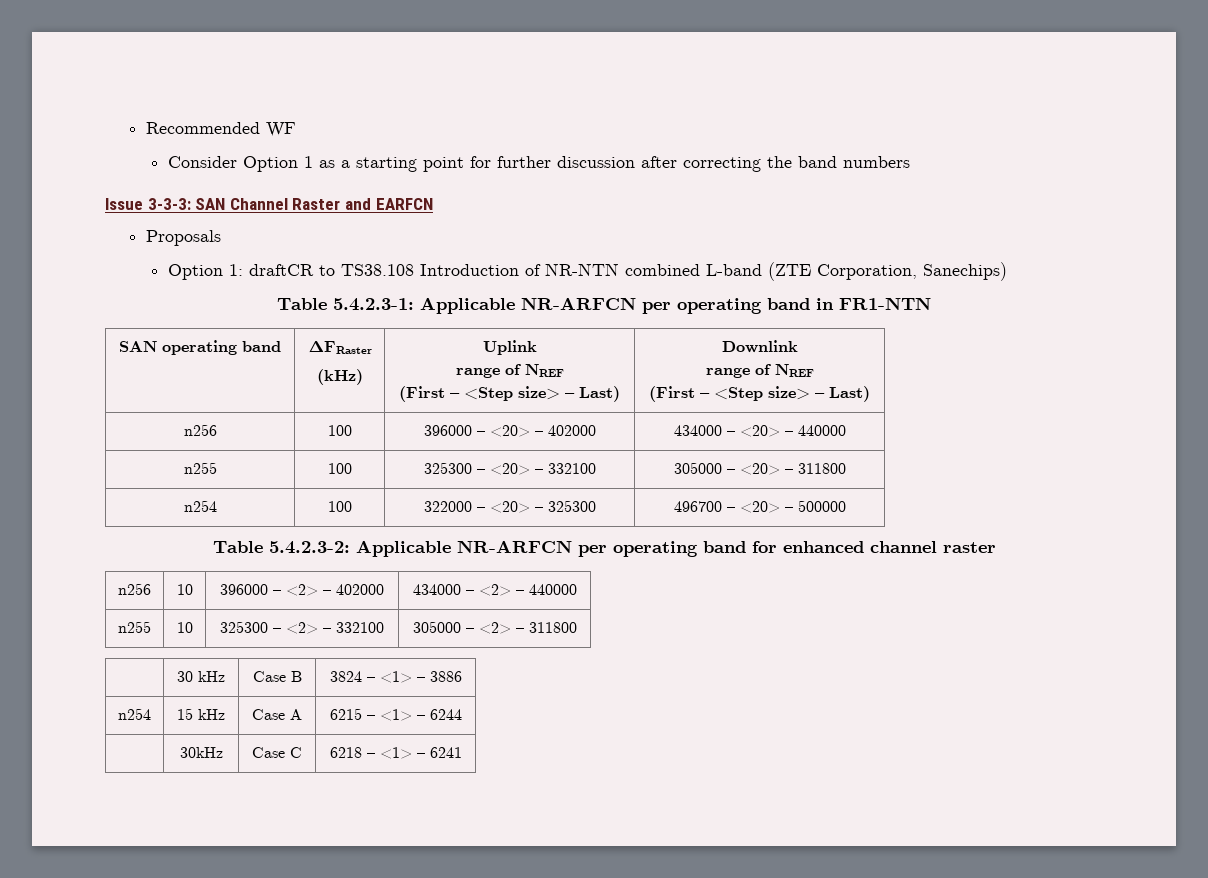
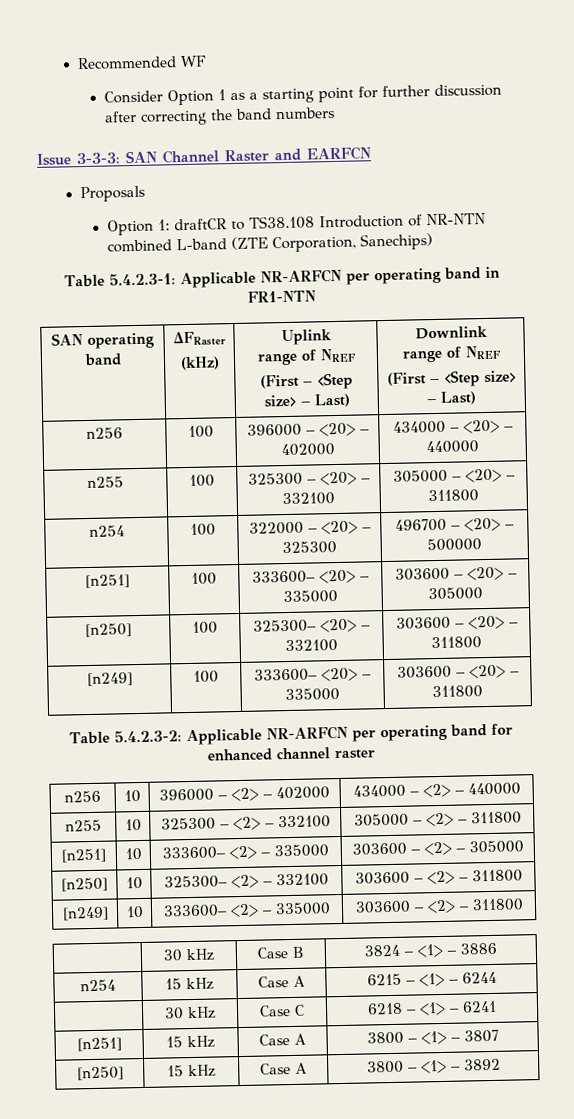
(846, 506) none -> [85,574,130,589] [191,572,217,585] [252,569,370,584] [283,589,338,604] [394,566,518,581] [428,587,483,601] [85,623,132,638] [192,621,218,634] [253,618,371,633] [285,639,338,653] [395,615,519,630] [431,636,482,650] [86,672,133,687] [193,670,219,683] [254,667,372,682] [285,687,340,702] [396,664,520,679] [432,685,483,699] // [n251] | 100 | 333600– <20> – 335000 | 303600 – <20> – 305000 // [n250] | 100 | 325300– <20> – 332100 | 303600 – <20> – 311800 // [n249] | 100 | 333600– <20> – 335000 | 303600 – <20> – 311800
(577, 627) none -> [61,848,107,863] [124,847,143,861] [162,844,329,860] [351,840,524,856] [61,877,108,892] [125,876,143,890] [164,873,329,889] [354,869,523,885] [61,906,109,921] [125,905,144,919] [163,902,331,918] [354,898,524,914] // [n251] | 10 | 333600– <2> – 335000 | 303600 – <2> – 305000 // [n250] | 10 | 325300– <2> – 332100 | 303600 – <2> – 311800 // [n249] | 10 | 333600– <2> – 335000 | 303600 – <2> – 311800
[179,747,223,758] 30kHz -> [164,1006,216,1020] 30 kHz
(462, 752) none -> [76,1037,122,1052] [166,1035,215,1049] [259,1033,306,1046] [366,1029,499,1045] [76,1066,124,1081] [167,1064,216,1078] [260,1062,307,1075] [366,1058,501,1074] // [n251] | 15 kHz | Case A | 3800 – <1> – 3807 // [n250] | 15 kHz | Case A | 3800 – <1> – 3892

